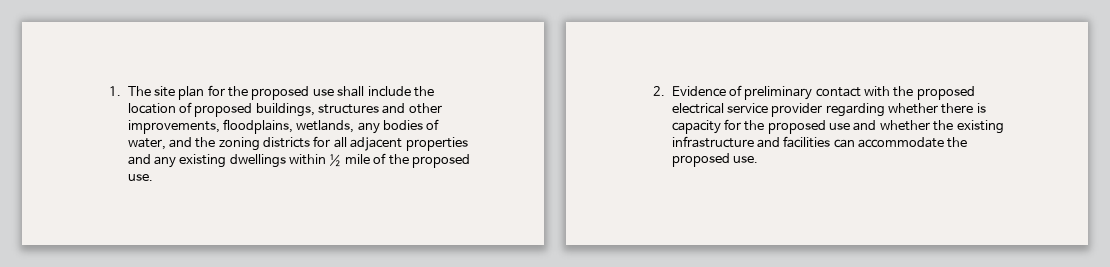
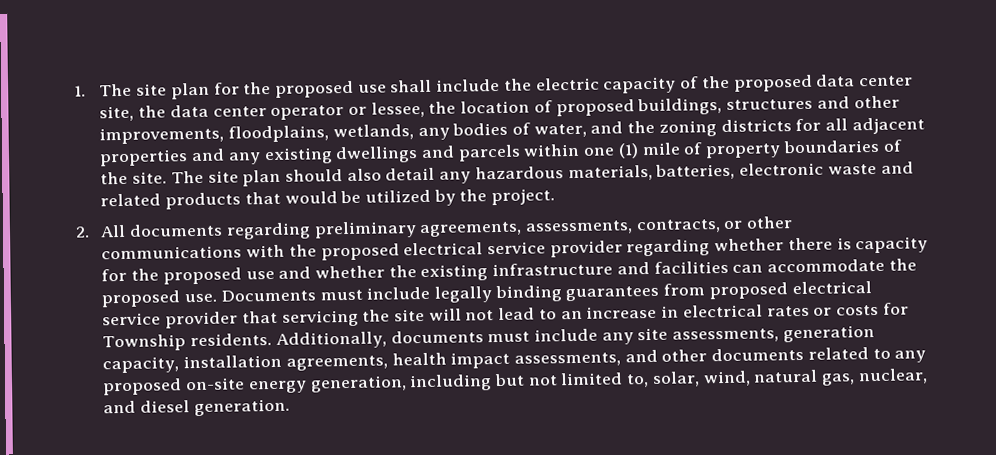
(434, 91) none -> [535,74,913,94] [99,101,457,122] electric capacity of the proposed data center site, the data center operator or lessee, the
[289,153,470,168] [127,174,153,181] [653,85,861,100] within ½ mile of the proposed use. // 2. Evidence of preliminary contact -> [421,139,903,162] [100,161,914,187] [100,188,556,210] [74,216,794,240] [101,245,243,260] and parcels within one (1) mile of property boundaries of the site. The site plan should also detail any hazardous materials, batteries, electronic waste and related products that would be utilized by the project. // 2. All documents regarding preliminary agreements, assessments, contracts, or other communications
(758, 159) none -> [220,281,872,303] [102,302,909,329] [102,325,875,352] [102,347,927,374] [102,368,928,396] [103,398,290,417] Documents must include legally binding guarantees from proposed electrical service provider that servicing the site will not lead to an increase in electrical rates or costs for Township residents. Additionally, documents must include any site assessments, generation capacity, installation agreements, health impact assessments, and other documents related to any proposed on-site energy generation, including but not limited to, solar, wind, natural gas, nuclear, and diesel generation.

